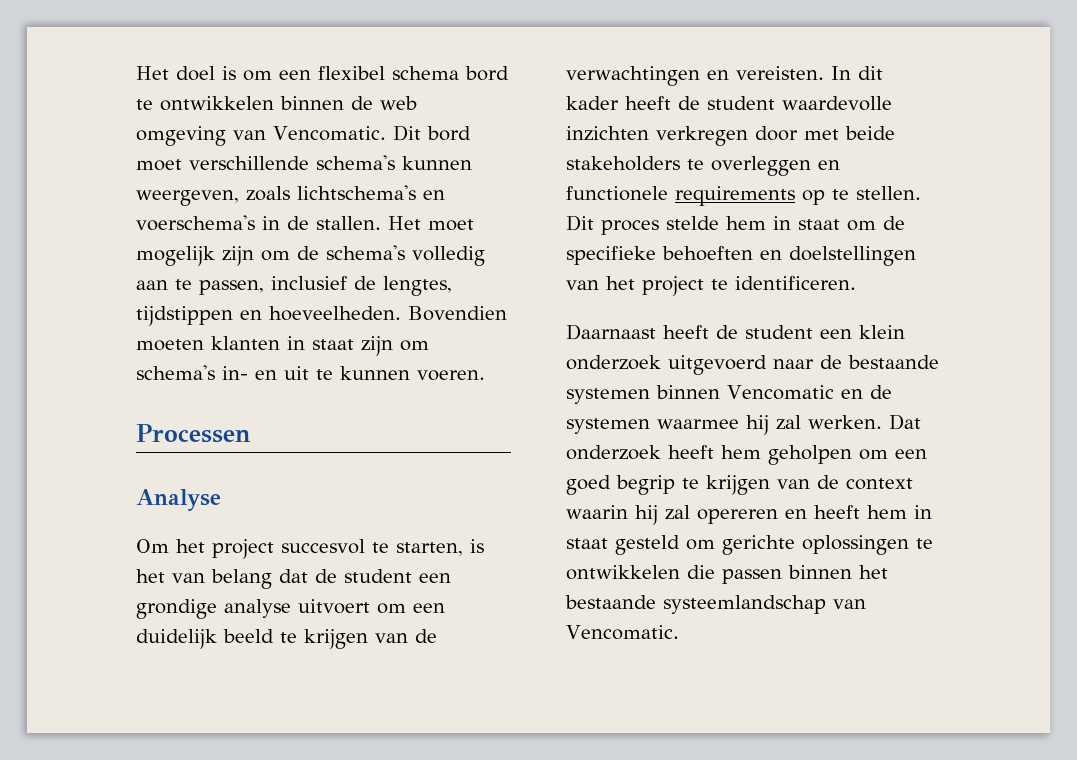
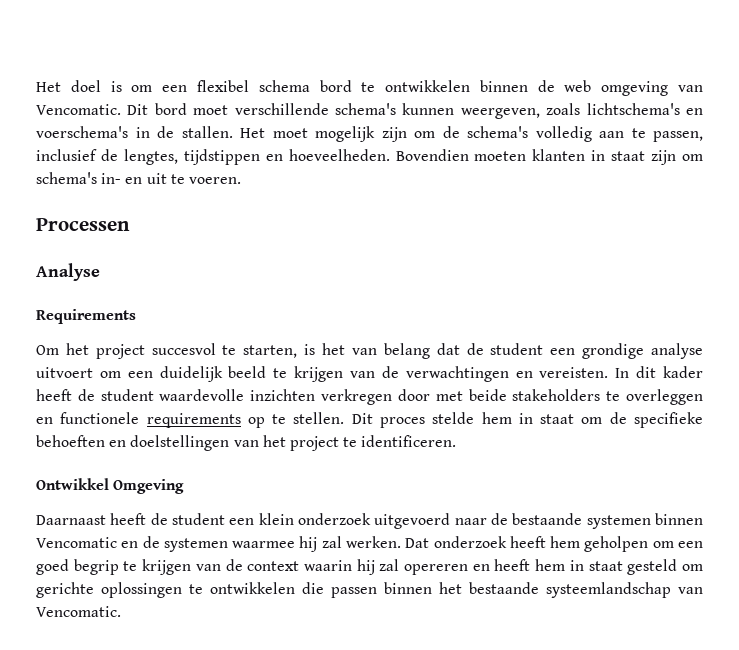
[340,366,410,380] kunnen -> (185, 179) none
(221, 500) none -> [36,309,136,324] // Requirements
(856, 283) none -> [36,478,185,494] // Ontwikkel Omgeving

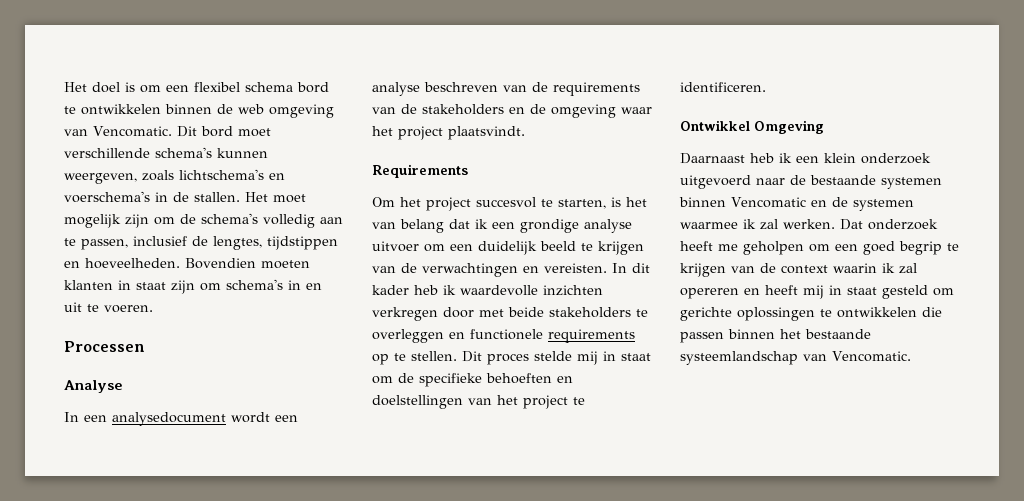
[101,173,122,184] in- -> [288,280,301,290] in
(100, 272) none -> [64,412,298,426] [372,82,640,96] [372,104,652,118] [372,126,525,140] // In een analysedocument wordt een analyse beschreven van de requirements van de stakeholders en de omgeving waar het project plaatsvindt.
[466,343,544,355] de student -> [475,219,488,229] ik
[36,367,93,378] uitvoert -> [372,241,419,252] uitvoer
[36,389,154,401] heeft de student -> [414,285,456,295] heb ik
[481,412,512,424] hem -> [577,351,598,365] mij
[110,513,225,525] heeft de student -> [750,153,792,163] heb ik
[299,536,318,552] hij -> [743,219,756,229] ik
[550,536,581,548] hem -> [718,244,738,251] me
[356,559,375,575] hij -> [882,263,895,273] ik
[535,559,566,571] hem -> [803,285,824,299] mij

